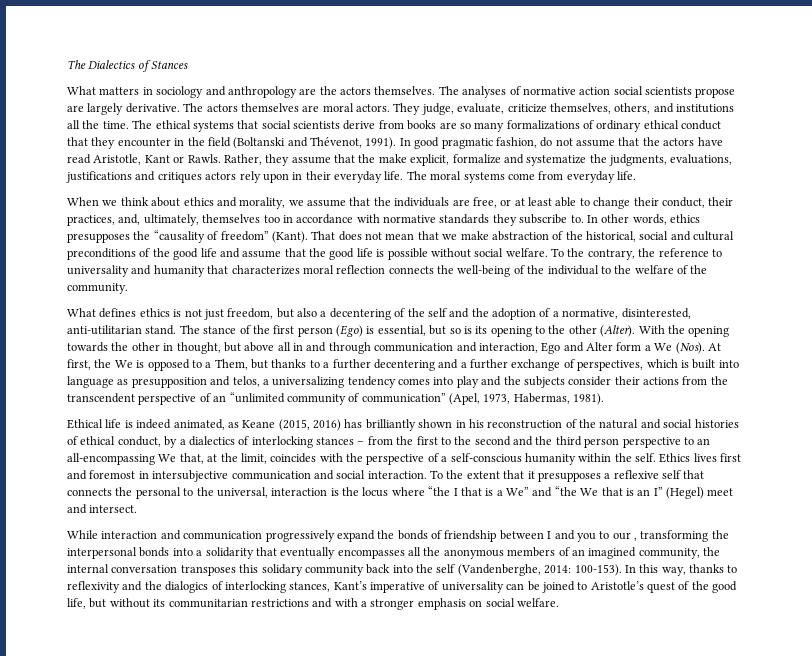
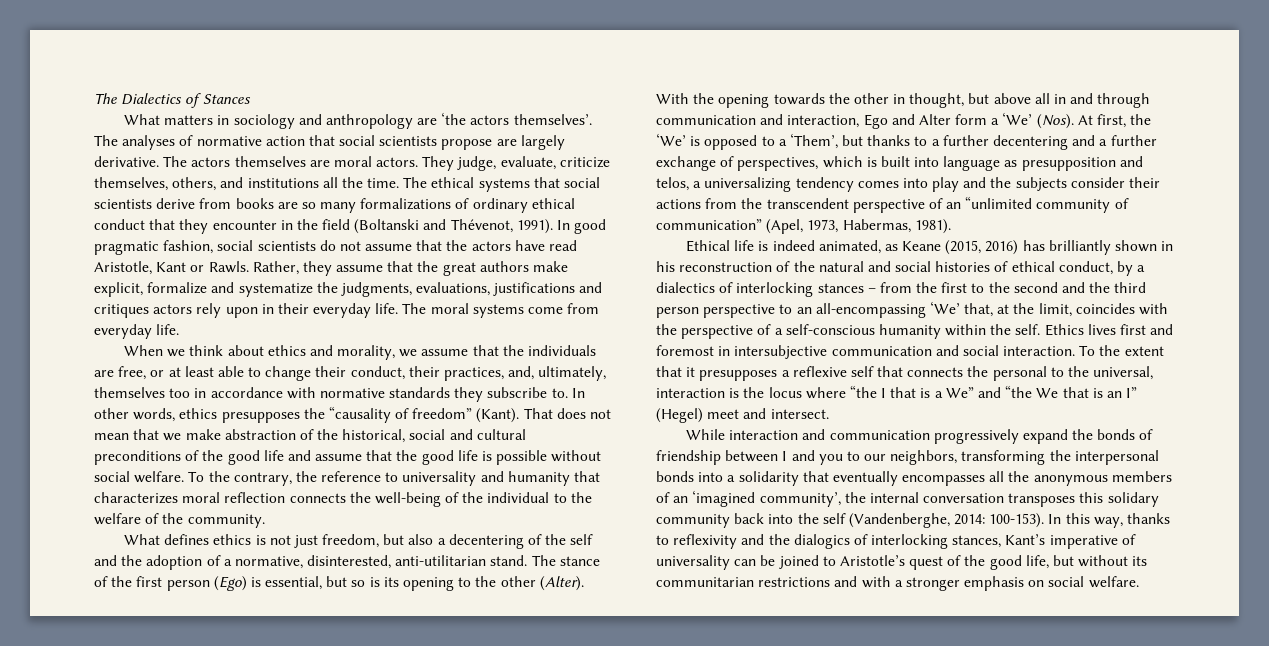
[319,86,436,95] the actors themselves. -> [441,112,592,125] ‘the actors themselves’.
(611, 91) none -> [308,135,335,146] that
(537, 142) none -> [217,240,316,251] social scientists
(376, 158) none -> [442,261,529,276] great authors
[654,343,673,351] We -> [1002,112,1033,125] ‘We’
[114,360,133,368] We -> [656,133,686,146] ‘We’
[214,359,248,370] Them, -> [789,133,838,149] ‘Them’,
[158,454,177,462] We -> [929,301,960,314] ‘We’
[634,537,637,541] , -> [890,450,958,465] neighbors,
[588,547,700,559] imagined community, -> [692,490,841,507] ‘imagined community’,

